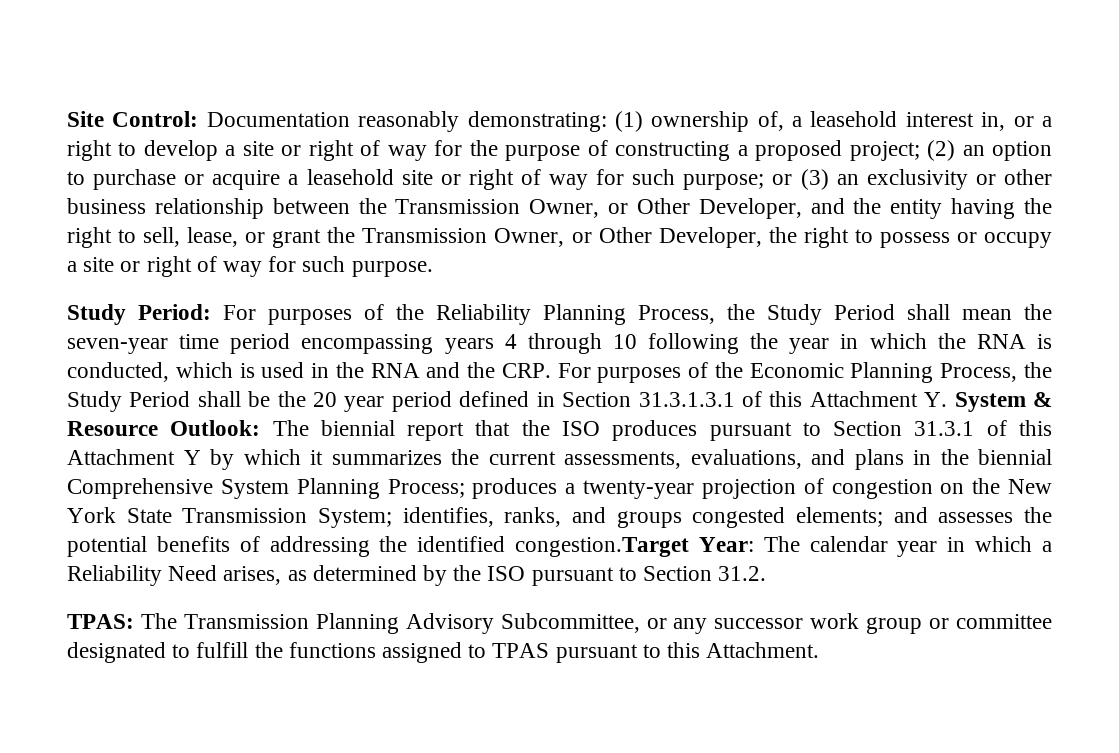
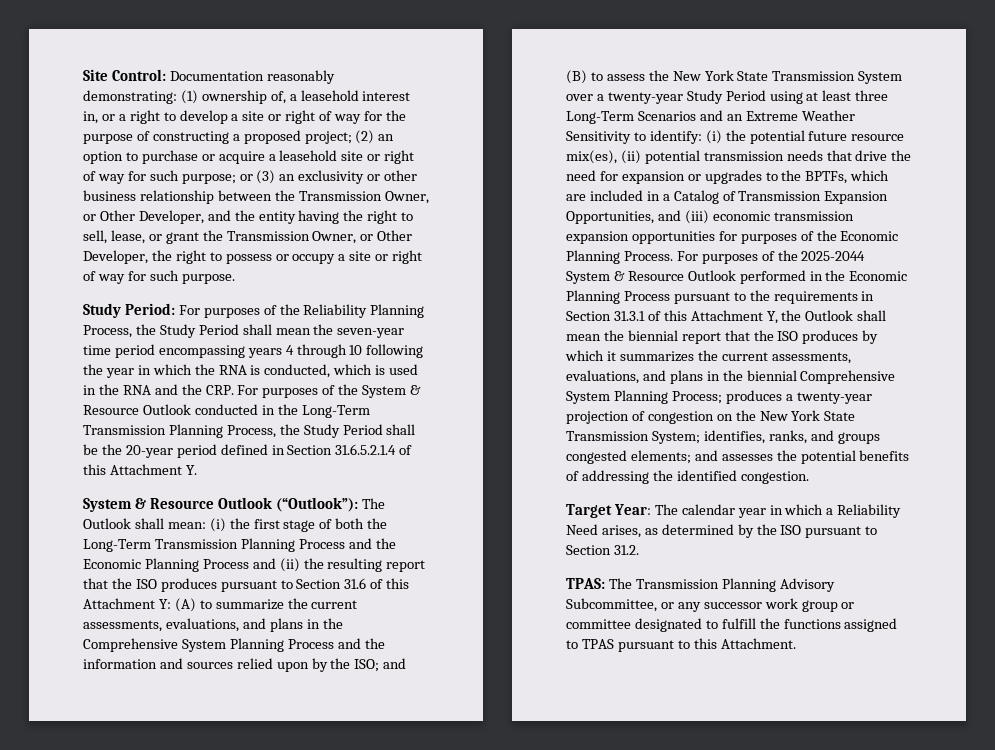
[749,363,844,378] Economic -> [362,385,422,398] [83,404,370,418] [83,425,166,435] System & Resource Outlook conducted in the Long-Term Transmission
[313,392,385,412] 20 year -> [125,445,173,458] 20-year
[638,392,735,407] 31.3.1.3.1 -> [335,444,397,455] 31.6.5.2.1.4
[954,392,1052,412] [67,420,395,436] System & Resource Outlook: The biennial -> [83,497,385,512] [83,518,388,532] [83,538,396,552] [83,558,383,572] // System & Resource Outlook (“Outlook”): The Outlook shall mean: (i) the first stage of both the Long-Term Transmission Planning Process and the Economic Planning Process and (ii) the resulting
[914,420,1053,436] [67,449,201,465] 31.3.1 of this Attachment Y -> [344,578,410,589] [83,598,358,612] [83,618,343,632] [83,638,385,652] [83,658,407,672] [566,70,903,84] [566,90,889,104] [566,110,855,124] [566,130,905,144] [566,150,912,164] [566,170,890,184] [566,190,889,204] [566,210,854,224] [566,230,899,244] [566,250,866,264] [566,270,908,284] [566,290,875,304] [566,310,887,324] [566,330,859,344] 31.6 of this Attachment Y: (A) to summarize the current assessments, evaluations, and plans in the Comprehensive System Planning Process and the information and sources relied upon by the ISO; and (B) to assess the New York State Transmission System over a twenty-year Study Period using at least three Long-Term Scenarios and an Extreme Weather Sensitivity to identify: (i) the potential future resource mix(es), (ii) potential transmission needs that drive the need for expansion or upgrades to the BPTFs, which are included in a Catalog of Transmission Expansion Opportunities, and (iii) economic transmission expansion opportunities for purposes of the Economic Planning Process. For purposes of the 2025-2044 System & Resource Outlook performed in the Economic Planning Process pursuant to the requirements in Section 31.3.1 of this Attachment Y, the Outlook shall mean the biennial report that the ISO produces
[515,537,690,557] congestion.Target -> [740,471,809,484] [566,504,612,518] congestion. // Target

